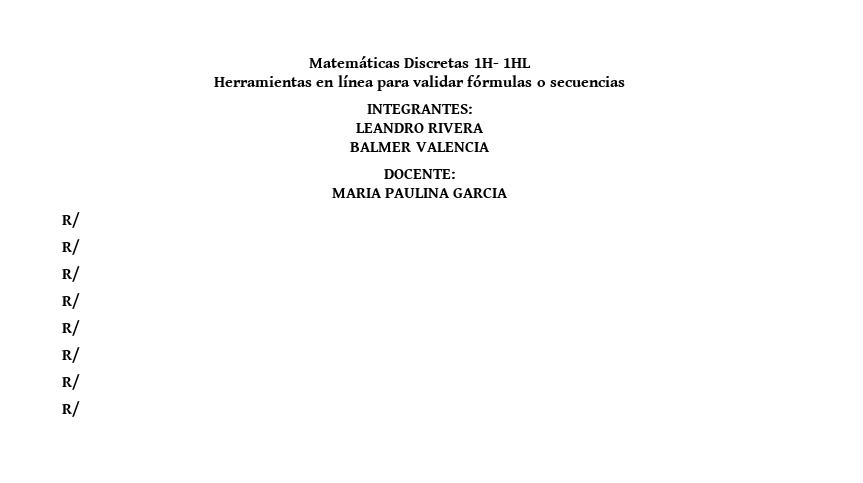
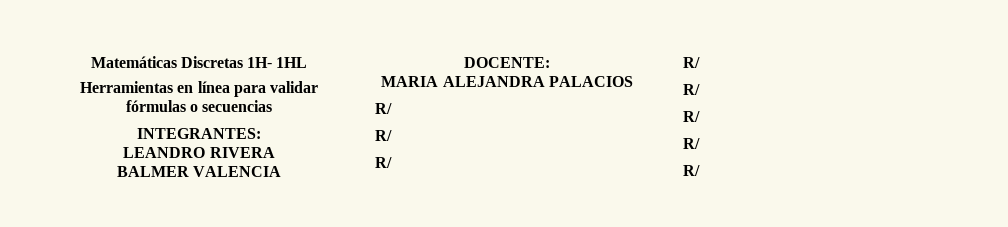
[385,187,509,198] PAULINA GARCIA -> [442,76,633,87] ALEJANDRA PALACIOS

